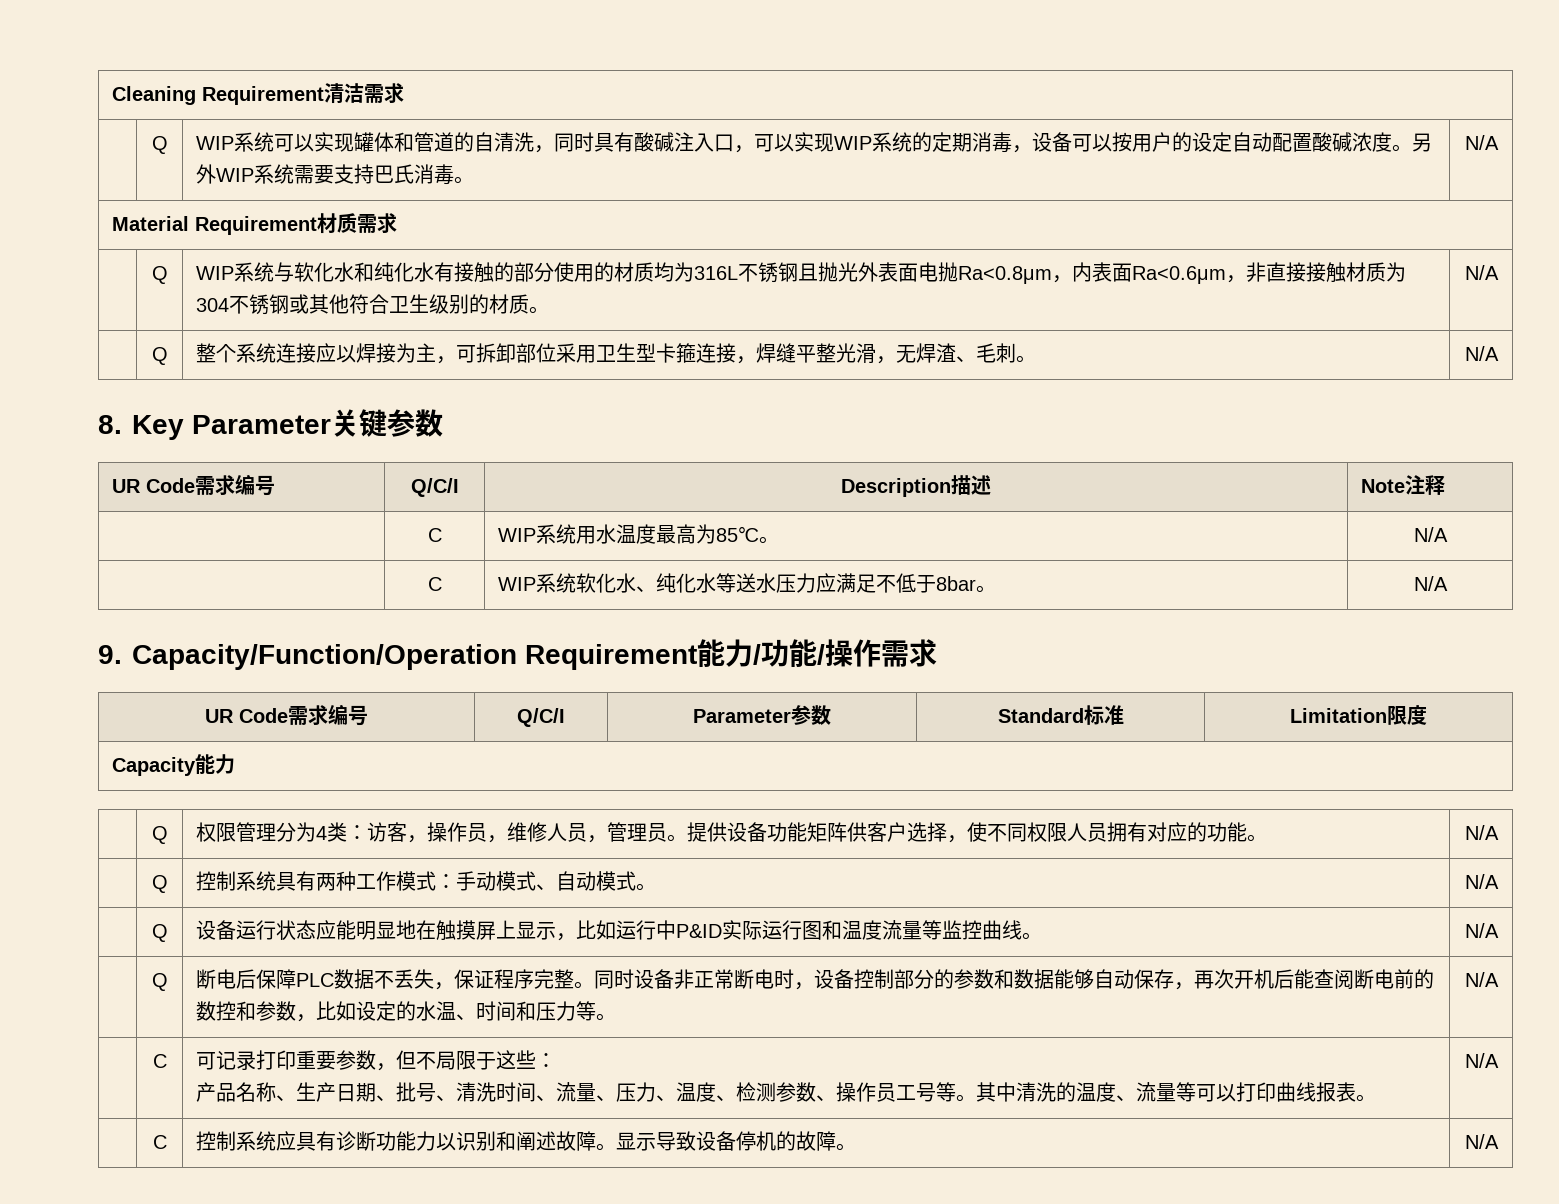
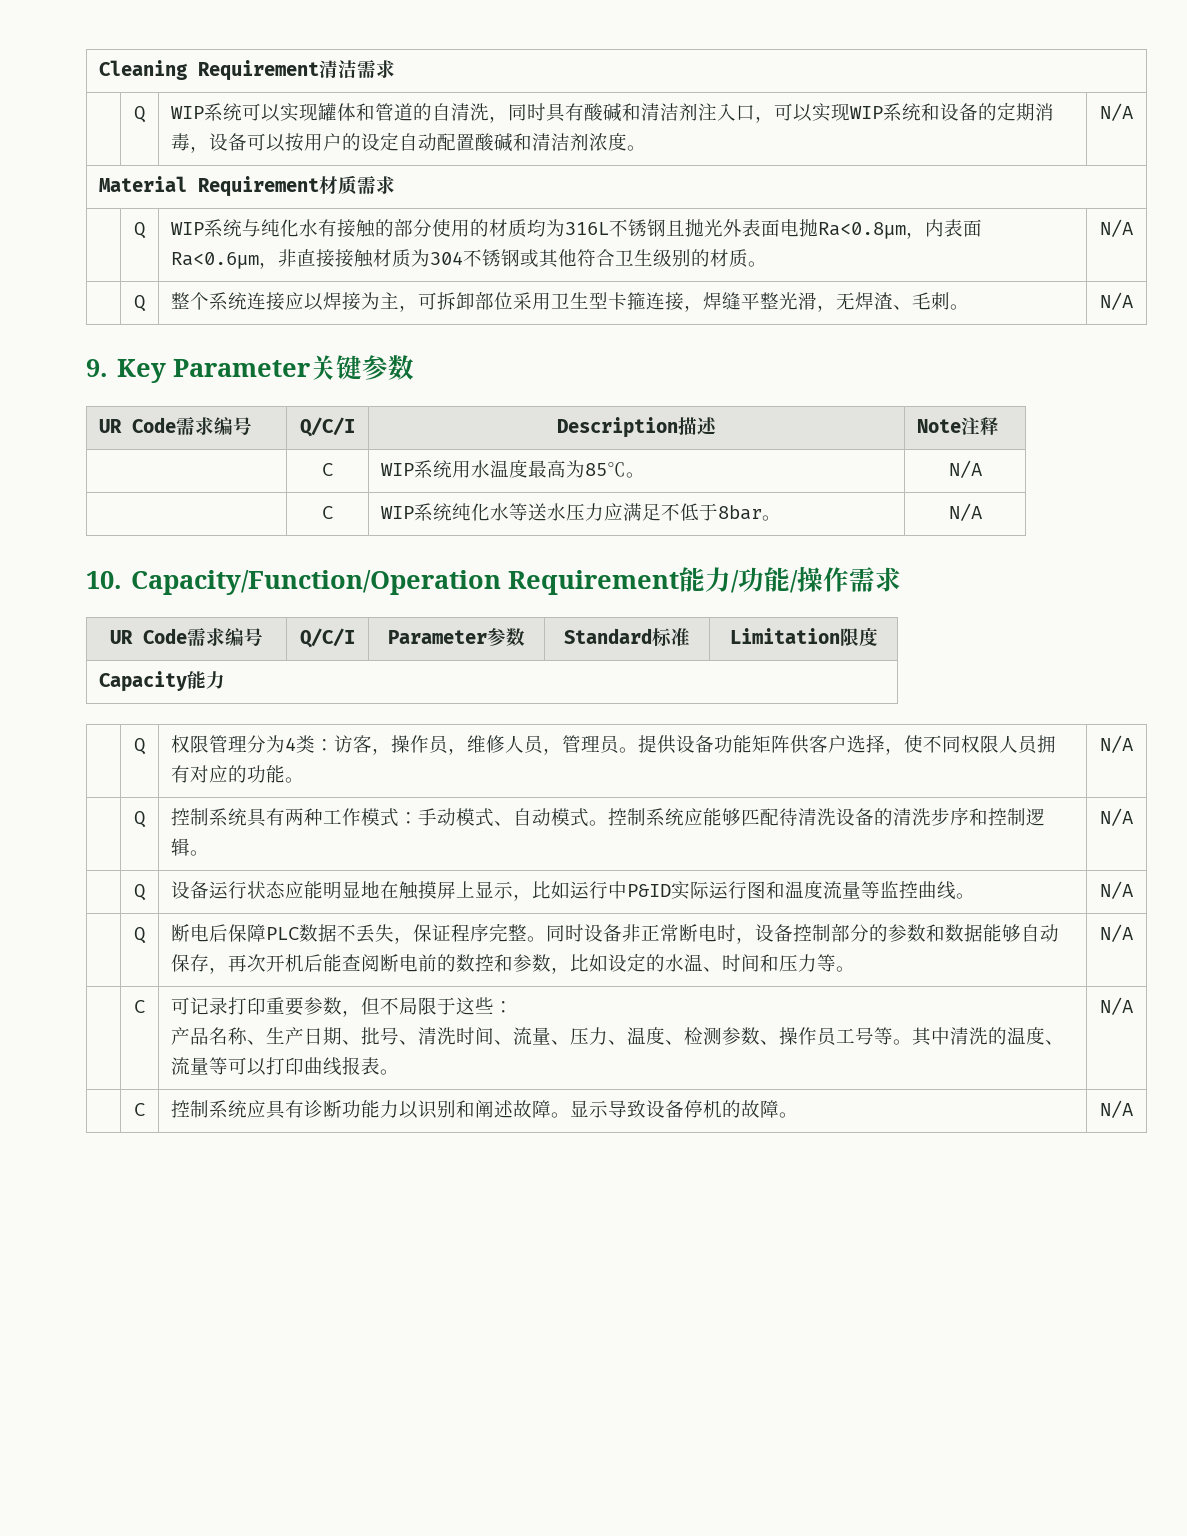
(675, 142) none -> [621,103,698,121] 和清洁剂
(913, 142) none -> [920,103,978,121] 和设备
(1353, 142) none -> [512,133,589,151] 和清洁剂
[1412,133,1433,152] [196,164,475,185] 另外WIP系统需要支持巴氏消毒。 -> (646, 148) none
[294,262,375,282] 软化水和 -> (261, 228) none
[98,415,122,434] 8. -> [86,359,108,377] 9.
[576,573,657,593] 软化水、 -> (452, 512) none
[98,645,122,664] 9. -> [86,571,122,589] 10.
(657, 887) none -> [607,808,1045,826] [170,838,209,856] 控制系统应能够匹配待清洗设备的清洗步序和控制逻辑。

